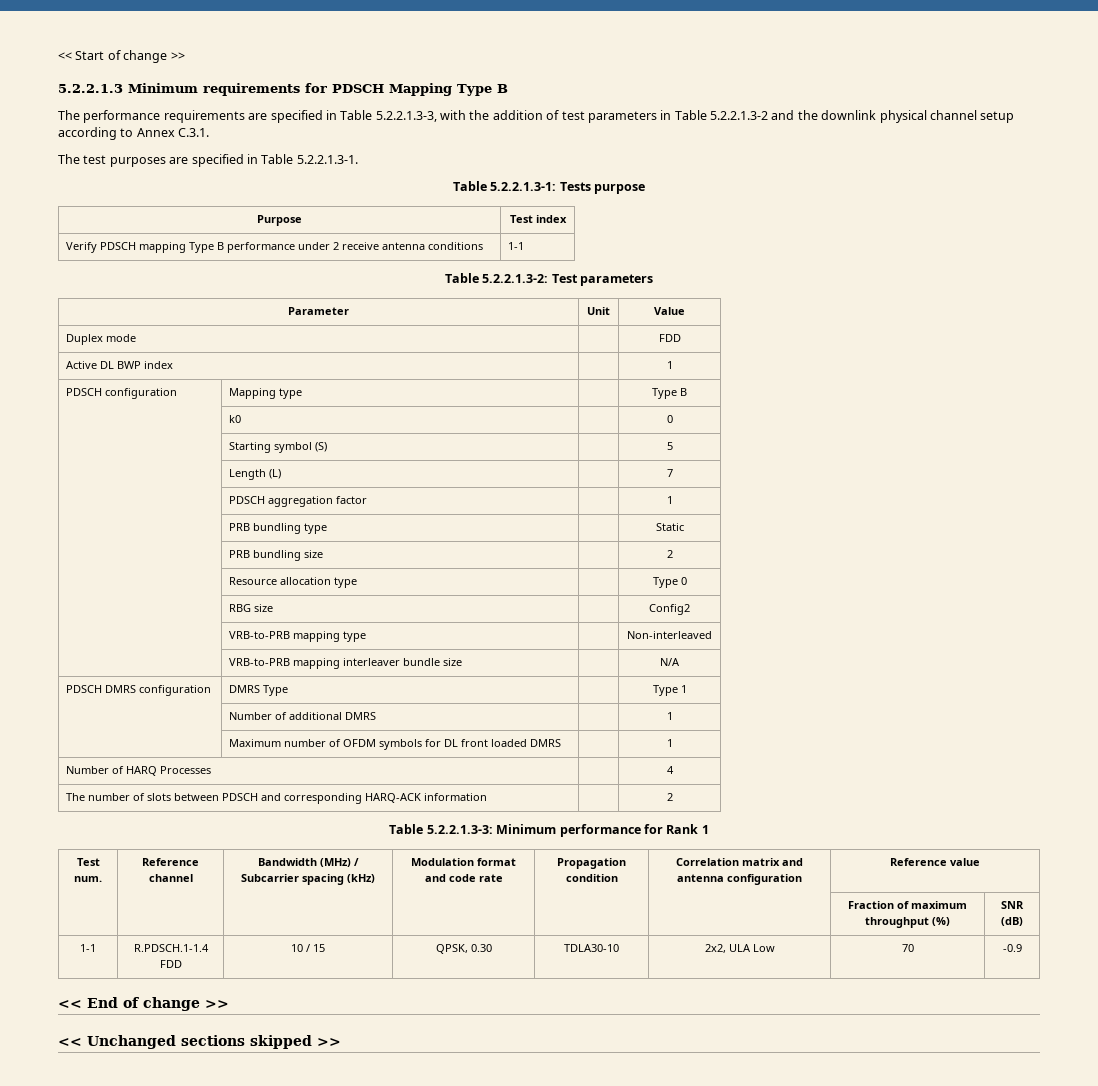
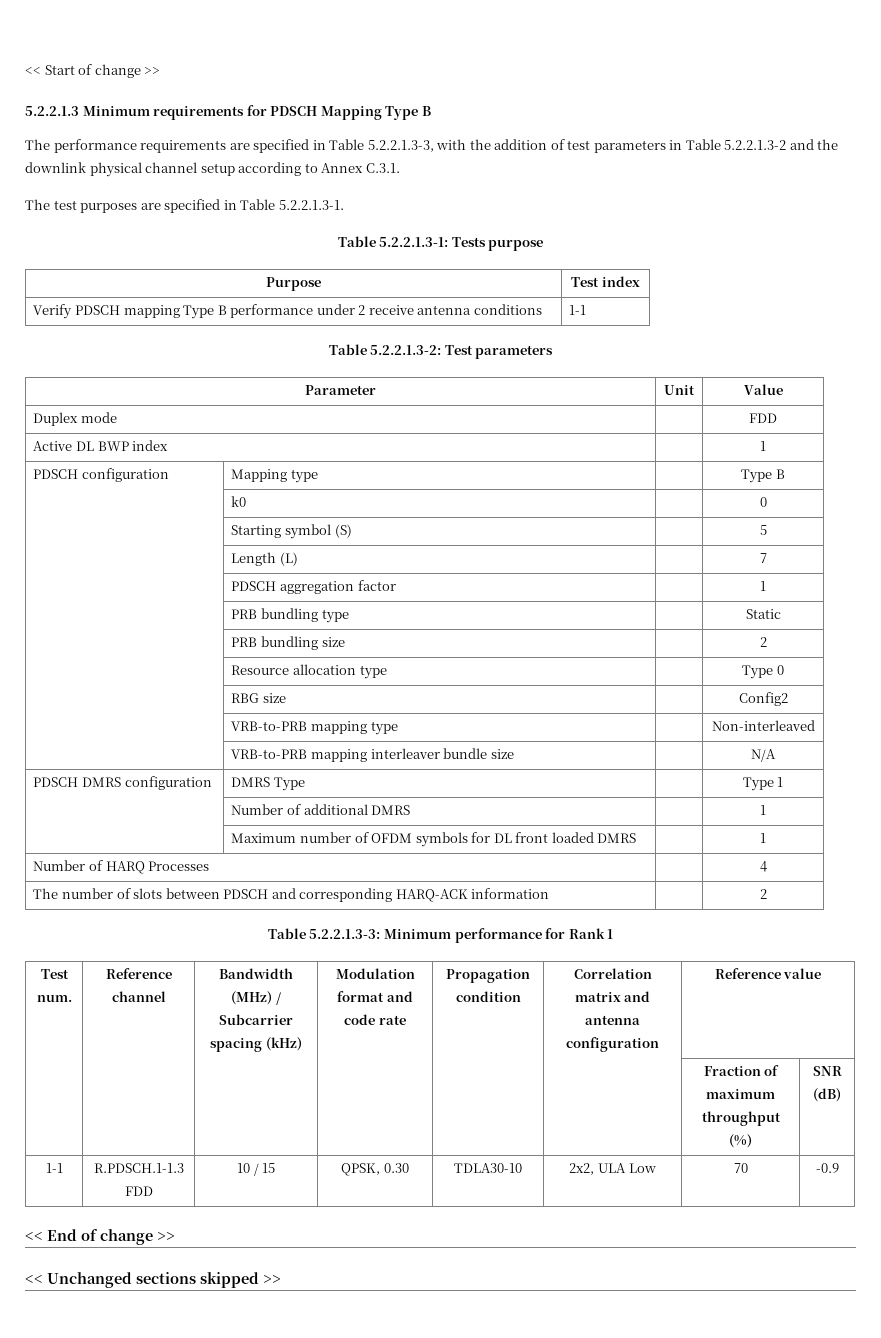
[133,944,209,952] R.PDSCH.1-1.4 -> [93,1163,184,1173] R.PDSCH.1-1.3

